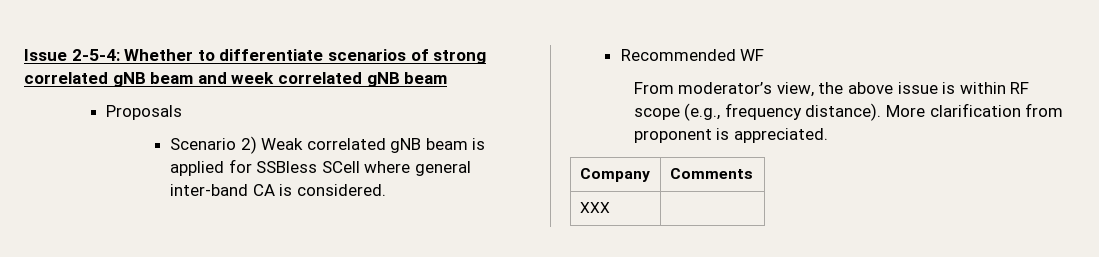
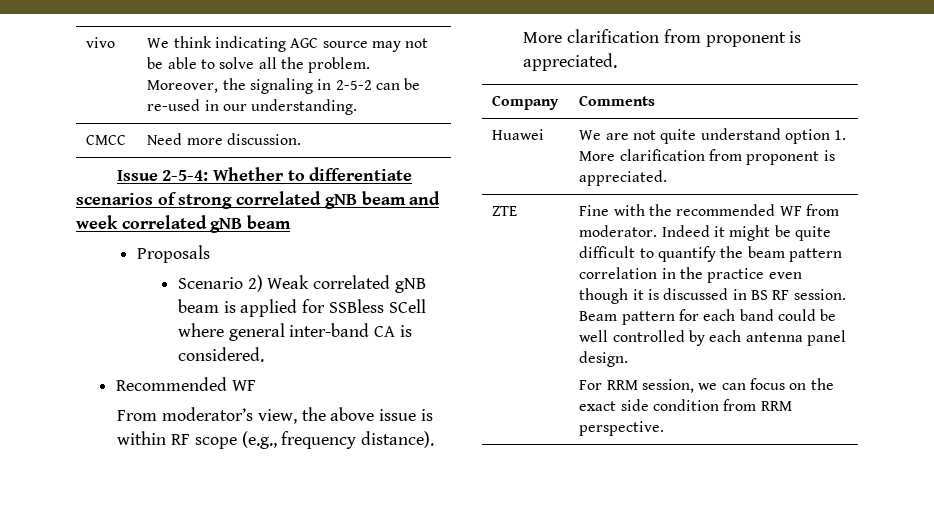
(24, 55) none -> [86,37,116,48] [147,36,429,52] [147,57,371,73] [147,78,421,94] [147,99,358,115] [86,135,127,145] [147,133,302,145] vivo | We think indicating AGC source may not be able to solve all the problem. Moreover, the signaling in 2-5-2 can be re-used in our understanding. // CMCC | Need more discussion. //
[579,202,610,213] XXX | -> [492,129,545,140] [579,128,847,144] [579,149,835,165] [579,170,668,186] [492,206,518,216] [579,204,840,216] [579,225,832,241] [579,246,843,262] [579,267,802,283] [579,288,846,304] [579,309,837,325] [579,330,847,346] [579,351,629,367] [579,378,834,393] [579,399,792,411] [579,421,665,436] Huawei | We are not quite understand option 1. More clarification from proponent is appreciated. // ZTE | Fine with the recommended WF from moderator. Indeed it might be quite difficult to quantify the beam pattern correlation in the practice even though it is discussed in BS RF session. Beam pattern for each band could be well controlled by each antenna panel design. // For RRM session, we can focus on the exact side condition from RRM perspective.

